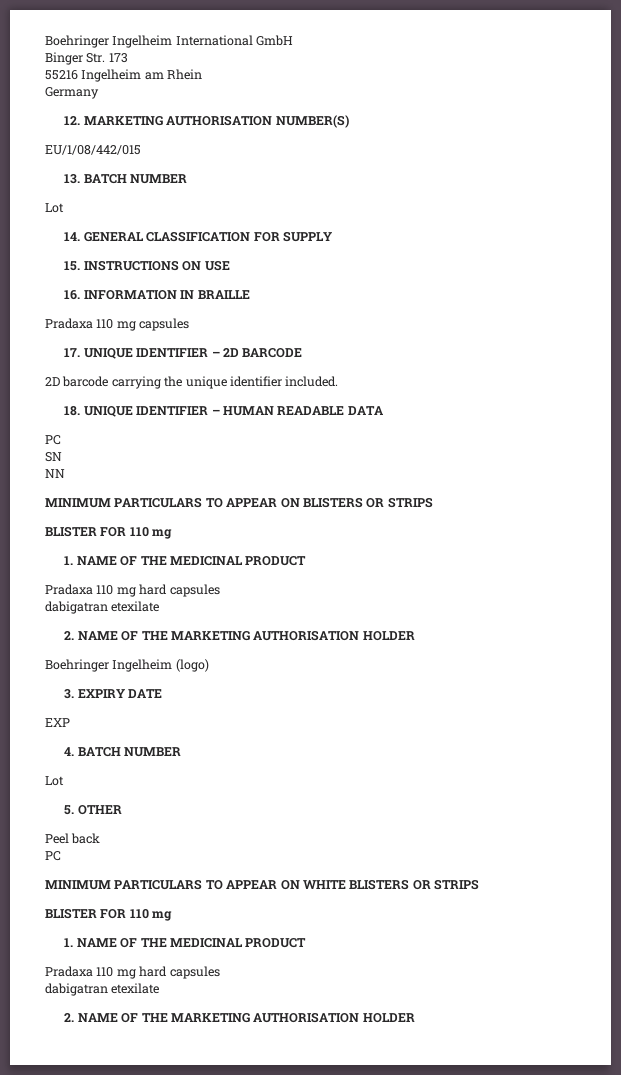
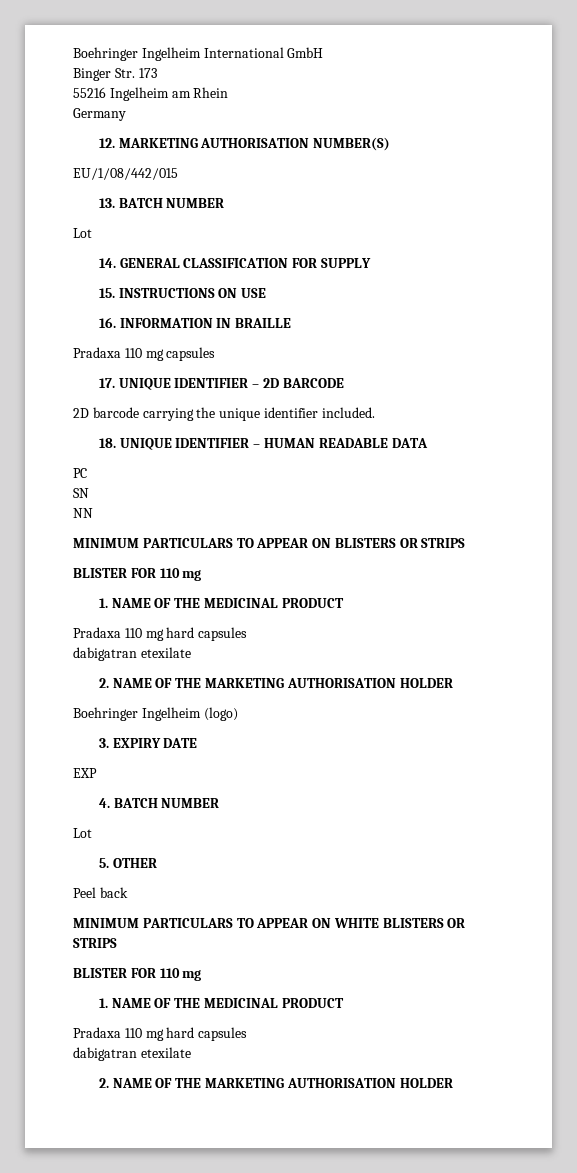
[45,851,61,861] // PC -> (128, 892) none

